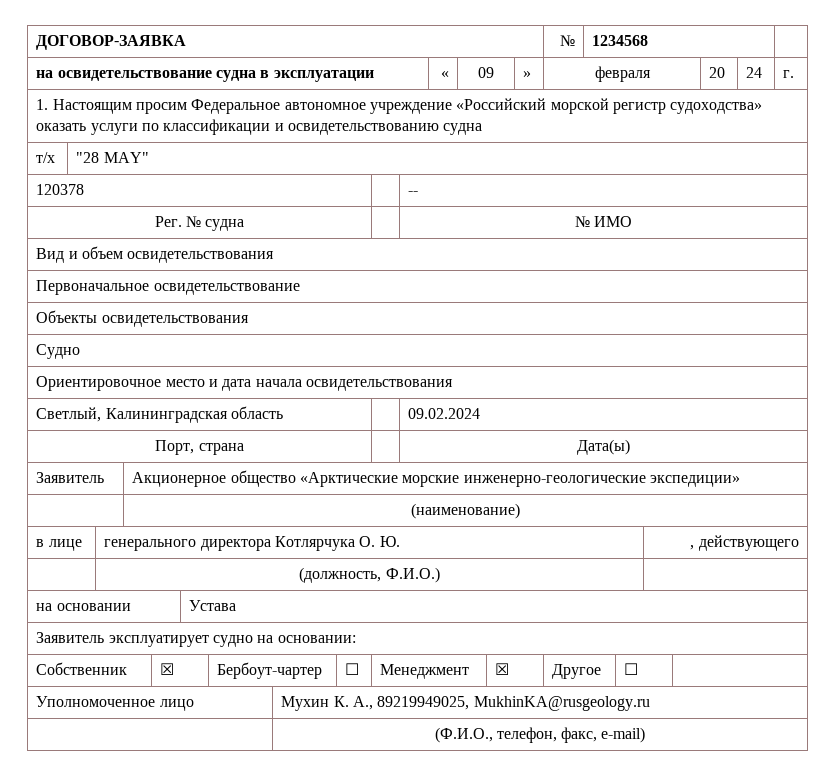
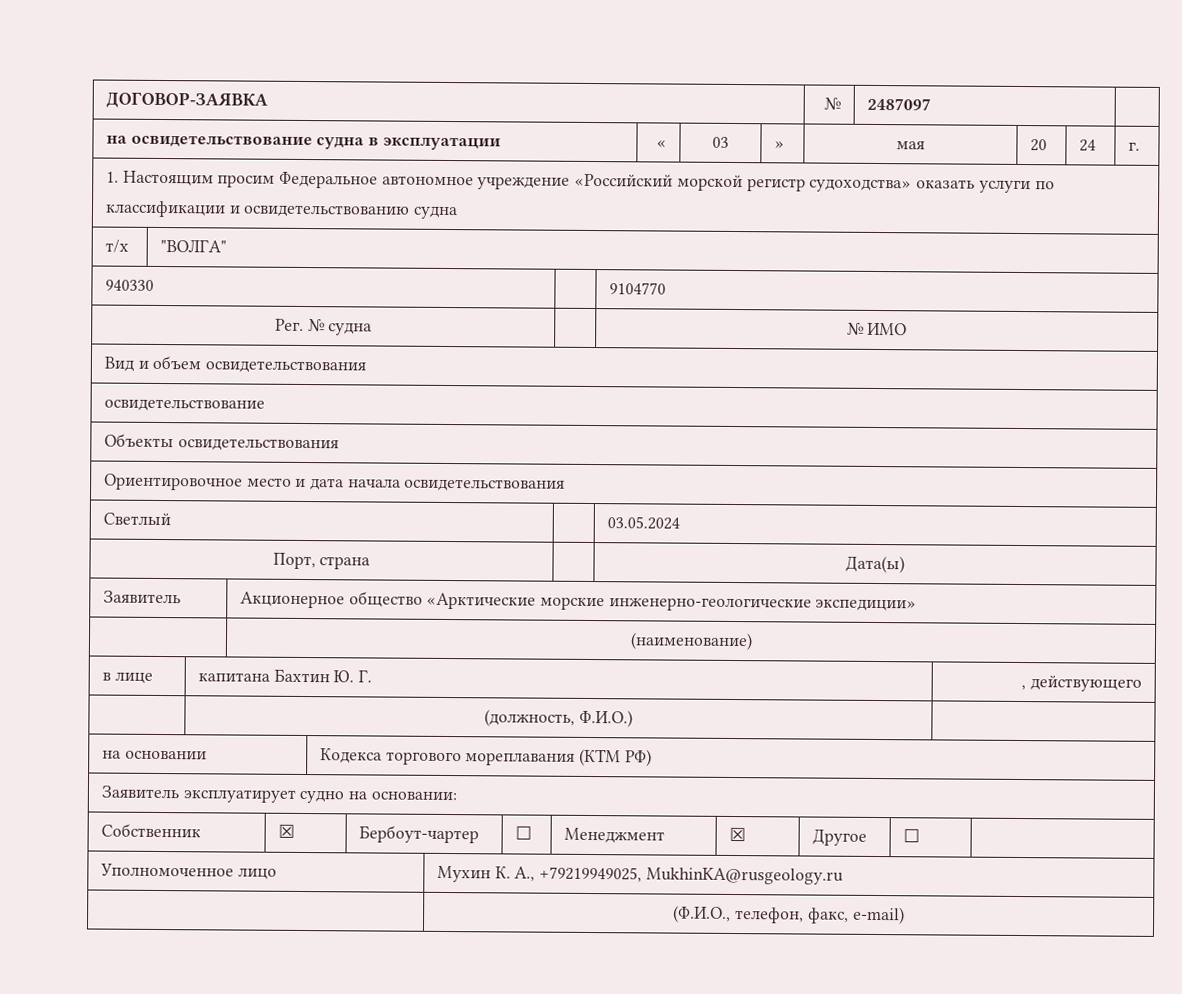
[592,35,649,46] 1234568 -> [866,97,931,111] 2487097
[478,67,494,78] 09 -> [712,136,729,148] 03
[594,66,651,82] февраля -> [896,141,925,150] мая
[76,152,149,163] [36,184,85,195] [408,191,419,195] "28 MAY" // 120378 | | -- -> [159,238,227,253] [104,279,154,291] [608,282,666,295] "ВОЛГА" // 940330 | | 9104770
[36,280,150,295] Первоначальное -> (367, 367) none
[36,344,81,359] // Судно -> (339, 445) none
[36,406,283,423] [408,408,481,419] Светлый, Калининградская область | | 09.02.2024 -> [102,512,171,526] [606,516,680,530] Светлый | | 03.05.2024
[104,536,376,551] генерального директора Котлярчука О. -> [197,668,330,683] капитана Бахтин
(400, 541) none -> [358,669,373,683] Г.
[189,600,237,611] Устава -> [319,748,652,767] Кодекса торгового мореплавания (КТМ РФ)
[377,696,470,710] 89219949025, -> [539,866,643,883] +79219949025,

